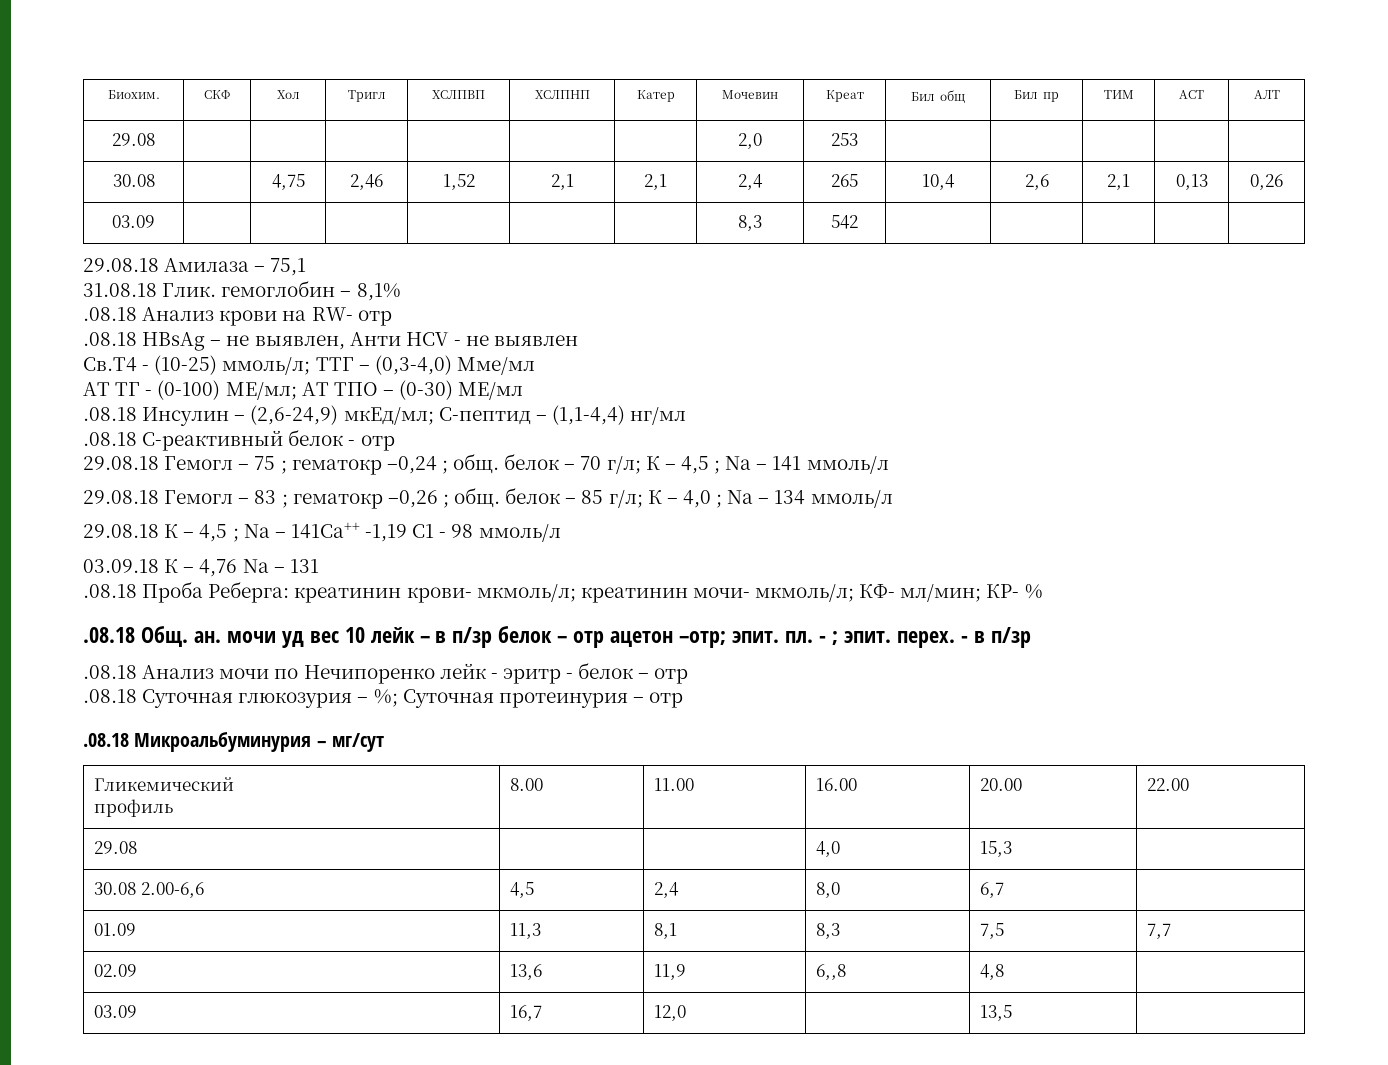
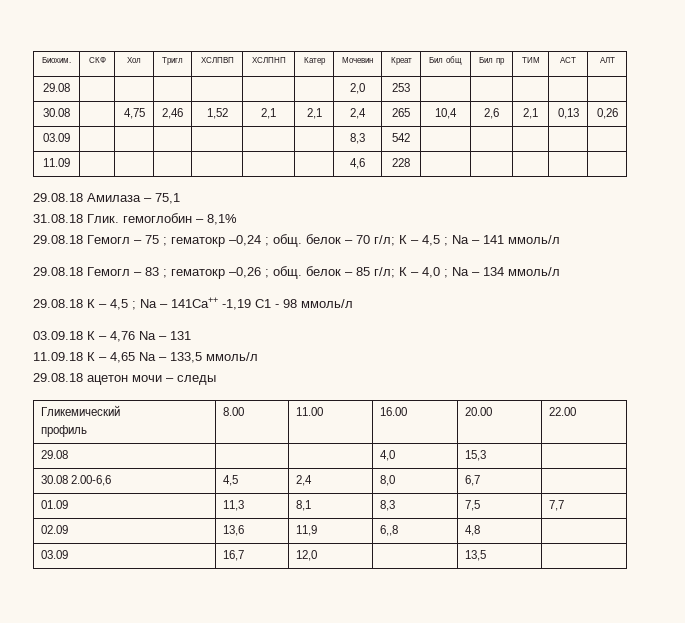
(858, 222) none -> [43,158,70,167] [350,158,365,169] [392,158,410,167] // 11.09 | | | | | | | 4,6 | 228 | | | | |
[83,307,392,326] [83,332,579,351] [83,355,535,375] [83,380,524,400] [83,405,687,426] [83,429,395,451] // .08.18 Анализ крови на RW- отр // .08.18 НВsАg – не выявлен, Анти НСV - не выявлен // Св.Т4 - (10-25) ммоль/л; ТТГ – (0,3-4,0) Мме/мл // АТ ТГ - (0-100) МЕ/мл; АТ ТПО – (0-30) МЕ/мл // .08.18 Инсулин – (2,6-24,9) мкЕд/мл; С-пептид – (1,1-4,4) нг/мл // .08.18 С-реактивный белок - отр -> (237, 219) none
[83,581,1043,603] [83,626,1031,648] [83,662,689,684] [83,689,684,708] [83,732,384,752] .08.18 Проба Реберга: креатинин крови- мкмоль/л; креатинин мочи- мкмоль/л; КФ- мл/мин; КР- % // .08.18 Общ. ан. мочи уд вес 10 лейк – в п/зр белок – отр ацетон –отр; эпит. пл. - ; эпит. перех. - в п/зр // .08.18 Анализ мочи по Нечипоренко лейк - эритр - белок – отр // .08.18 Суточная глюкозурия – %; Суточная протеинурия – отр // .08.18 Микроальбуминурия – мг/сут -> [33,352,258,363] [33,373,216,385] 11.09.18 К – 4,65 Na – 133,5 ммоль/л // 29.08.18 ацетон мочи – следы

